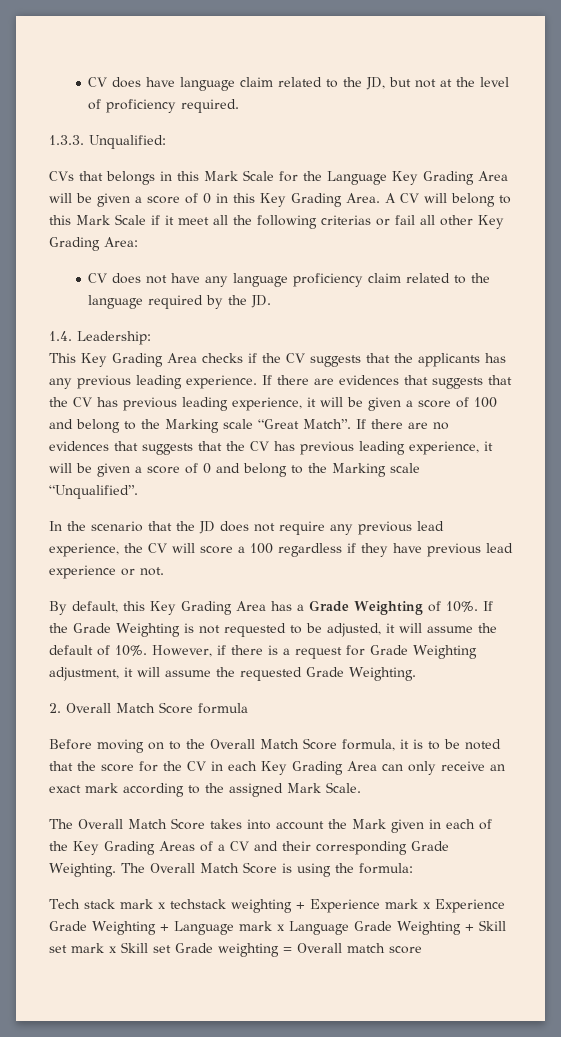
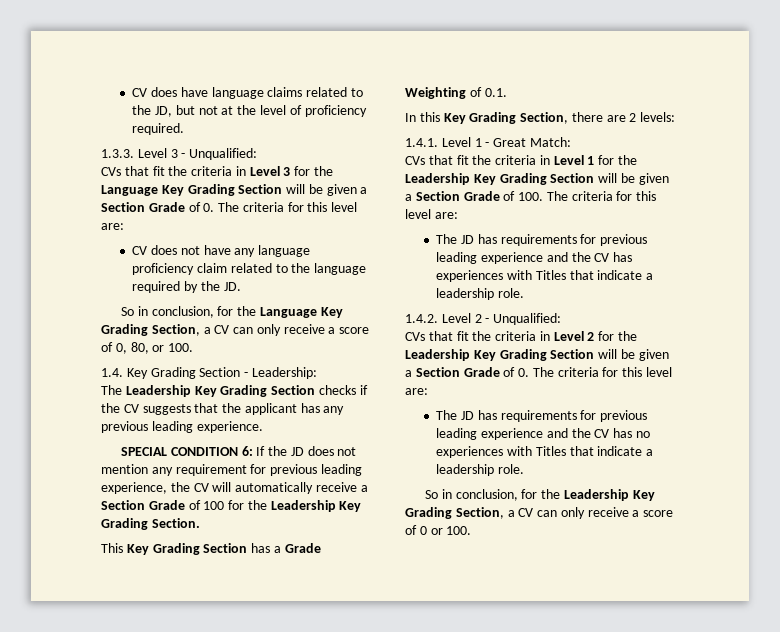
[240,77,274,87] claim -> [267,87,303,97] claims
[89,135,166,149] [49,170,508,185] [49,193,511,207] [49,214,504,229] [49,237,138,251] Unqualified: // CVs that belongs in this Mark Scale for the Language Key Grading Area will be given a score of 0 in this Key Grading Area. A CV will belong to this Mark Scale if it meet all the following criterias or fail all other Key Grading Area: -> [137,148,258,160] [101,166,334,176] [101,184,368,196] [101,202,358,212] [101,223,124,230] Level 3 - Unqualified: // CVs that fit the criteria in Level 3 for the Language Key Grading Section will be given a Section Grade of 0. The criteria for this level are:
[49,331,72,341] 1.4. -> [121,306,343,318] [101,324,370,336] [101,342,194,354] [101,367,249,379] So in conclusion, for the Language Key Grading Section, a CV can only receive a score of 0, 80, or 100. // 1.4. Key Grading Section -
[49,353,197,367] This Key Grading Area -> [101,385,316,397] The Leadership Key Grading Section
[418,353,480,367] applicants -> [244,403,297,415] applicant
[262,375,512,389] [49,397,497,411] [49,419,449,433] [49,441,493,455] [49,463,420,477] [49,485,138,499] [49,521,444,535] [49,543,513,557] [49,565,164,579] [49,601,266,615] If there are evidences that suggests that the CV has previous leading experience, it will be given a score of 100 and belong to the Marking scale “Great Match”. If there are no evidences that suggests that the CV has previous leading experience, it will be given a score of 0 and belong to the Marking scale “Unqualified”. // In the scenario that the JD does not require any previous lead experience, the CV will score a 100 regardless if they have previous lead experience or not. // By default, this Key Grading Area -> [121,446,357,456] [101,464,362,476] [101,482,368,494] [101,500,362,512] [101,518,200,530] [101,543,248,555] // SPECIAL CONDITION 6: If the JD does not mention any requirement for previous leading experience, the CV will automatically receive a Section Grade of 100 for the Leadership Key Grading Section. // This Key Grading Section
[445,601,493,612] [49,623,497,637] [49,645,477,659] [49,667,416,681] [49,702,248,714] [49,738,501,753] [49,761,505,775] [49,782,361,797] [49,818,492,833] [49,841,449,855] [49,862,413,877] [49,899,505,913] [49,920,506,935] [49,942,422,957] 10%. If the Grade Weighting is not requested to be adjusted, it will assume the default of 10%. However, if there is a request for Grade Weighting adjustment, it will assume the requested Grade Weighting. // 2. Overall Match Score formula // Before moving on to the Overall Match Score formula, it is to be noted that the score for the CV in each Key Grading Area can only receive an exact mark according to the assigned Mark Scale. // The Overall Match Score takes into account the Mark given in each of the Key Grading Areas of a CV and their corresponding Grade Weighting. The Overall Match Score is using the formula: // Tech stack mark x techstack weighting + Experience mark x Experience Grade Weighting + Language mark x Language Grade Weighting + Skill set mark x Skill set Grade weighting = Overall match score -> [484,88,507,97] [405,112,676,124] [405,137,571,147] [405,155,638,165] [405,173,669,185] [405,191,657,201] [405,209,458,219] [436,234,648,246] [436,252,633,264] [436,270,654,282] [436,288,525,300] [405,313,562,325] [405,331,638,341] [405,349,669,361] [405,367,673,377] [405,388,428,395] [436,410,648,422] [436,428,651,440] [436,446,654,458] [436,464,525,476] [425,489,655,501] [405,507,674,519] [405,525,472,535] 0.1. // In this Key Grading Section, there are 2 levels: // 1.4.1. Level 1 - Great Match: // CVs that fit the criteria in Level 1 for the Leadership Key Grading Section will be given a Section Grade of 100. The criteria for this level are: // The JD has requirements for previous leading experience and the CV has experiences with Titles that indicate a leadership role. // 1.4.2. Level 2 - Unqualified: // CVs that fit the criteria in Level 2 for the Leadership Key Grading Section will be given a Section Grade of 0. The criteria for this level are: // The JD has requirements for previous leading experience and the CV has no experiences with Titles that indicate a leadership role. // So in conclusion, for the Leadership Key Grading Section, a CV can only receive a score of 0 or 100.

